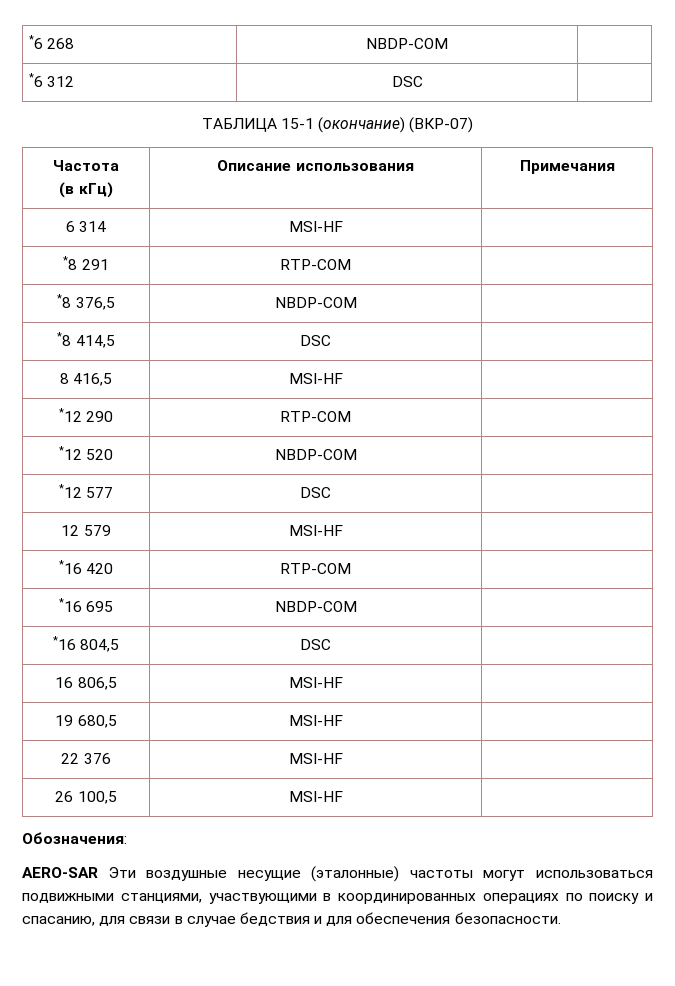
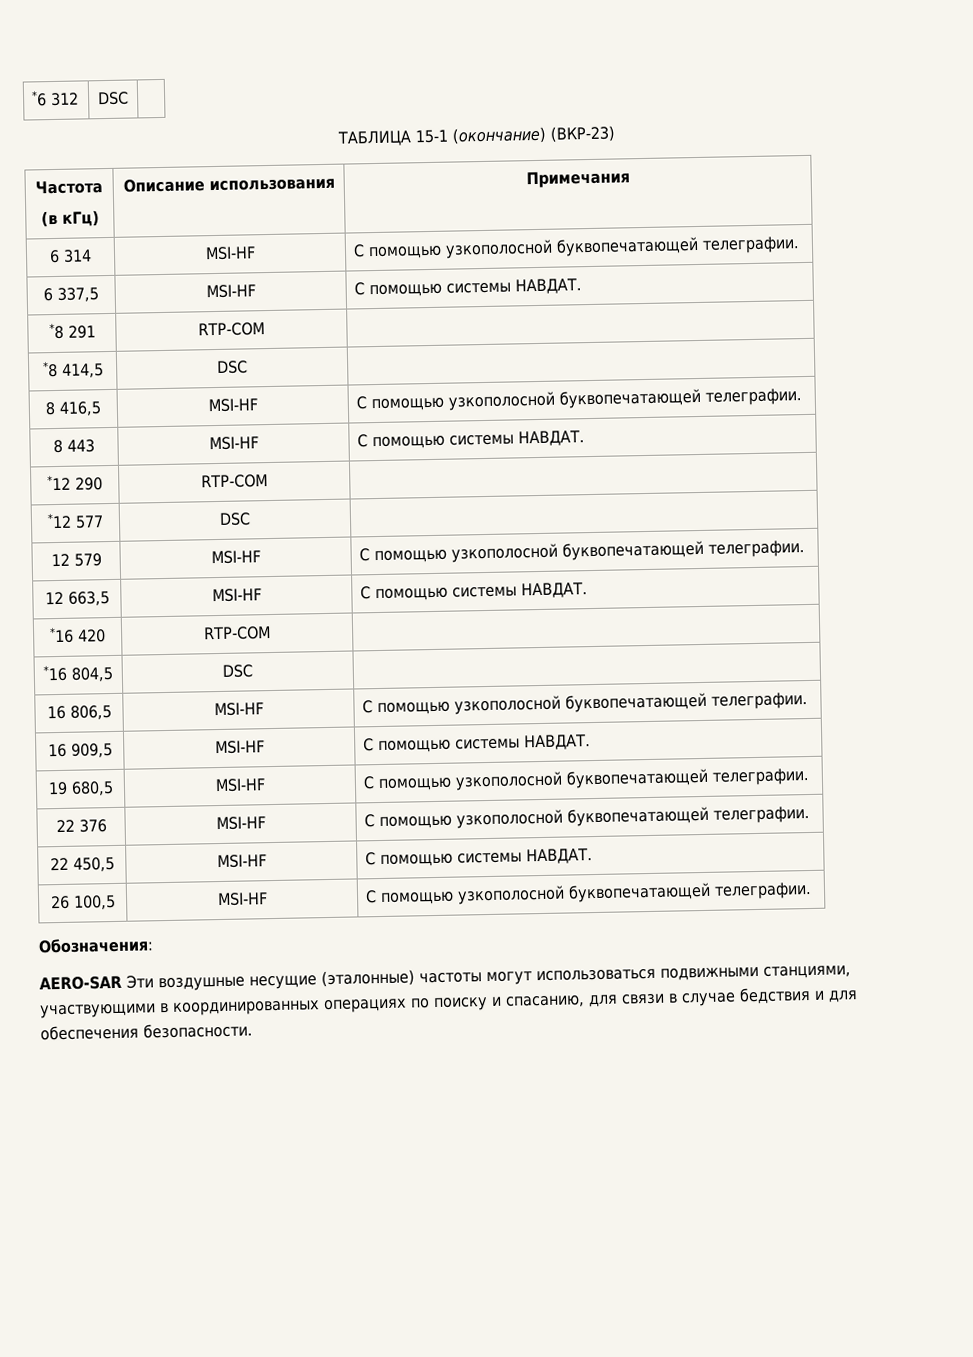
[28,35,74,49] [366,38,448,49] [28,73,43,87] *6 268 | NBDP-COM | // *6 -> [31,90,48,107] *6
[409,117,474,133] (ВКР-07) -> [549,125,615,143] (ВКР-23)
(343, 226) none -> [353,236,801,260] [43,287,99,302] [205,284,256,299] [354,278,583,298] С помощью узкополосной буквопечатающей телеграфии. // 6 337,5 | MSI-HF | С помощью системы НАВДАТ.
[57,294,115,310] [274,297,357,308] // *8 376,5 | NBDP-COM | -> (266, 329) none
(343, 378) none -> [356,388,803,412] [53,439,95,454] [208,436,259,451] [357,430,586,450] С помощью узкополосной буквопечатающей телеграфии. // 8 443 | MSI-HF | С помощью системы НАВДАТ.
[58,446,114,460] [274,449,357,460] // *12 520 | NBDP-COM | -> (269, 481) none
(343, 530) none -> [359,540,806,564] [44,591,110,606] [211,588,262,603] [360,582,589,602] С помощью узкополосной буквопечатающей телеграфии. // 12 663,5 | MSI-HF | С помощью системы НАВДАТ.
[58,598,114,612] [274,601,357,612] // *16 695 | NBDP-COM | -> (272, 633) none
[55,715,117,728] [288,715,343,726] [61,753,111,764] [288,753,343,764] [55,791,117,804] [288,791,343,802] // 19 680,5 | MSI-HF | // 22 376 | MSI-HF | // 26 100,5 | MSI-HF | -> [362,691,809,716] [47,743,113,758] [214,740,265,755] [363,734,592,754] [47,780,114,796] [214,778,266,793] [363,767,811,792] [55,819,107,833] [215,816,266,831] [364,805,811,830] [49,856,115,872] [216,854,267,869] [365,848,594,868] [49,894,116,910] [216,892,268,907] [365,881,813,906] С помощью узкополосной буквопечатающей телеграфии. // 16 909,5 | MSI-HF | С помощью системы НАВДАТ. // 19 680,5 | MSI-HF | С помощью узкополосной буквопечатающей телеграфии. // 22 376 | MSI-HF | С помощью узкополосной буквопечатающей телеграфии. // 22 450,5 | MSI-HF | С помощью системы НАВДАТ. // 26 100,5 | MSI-HF | С помощью узкополосной буквопечатающей телеграфии.

